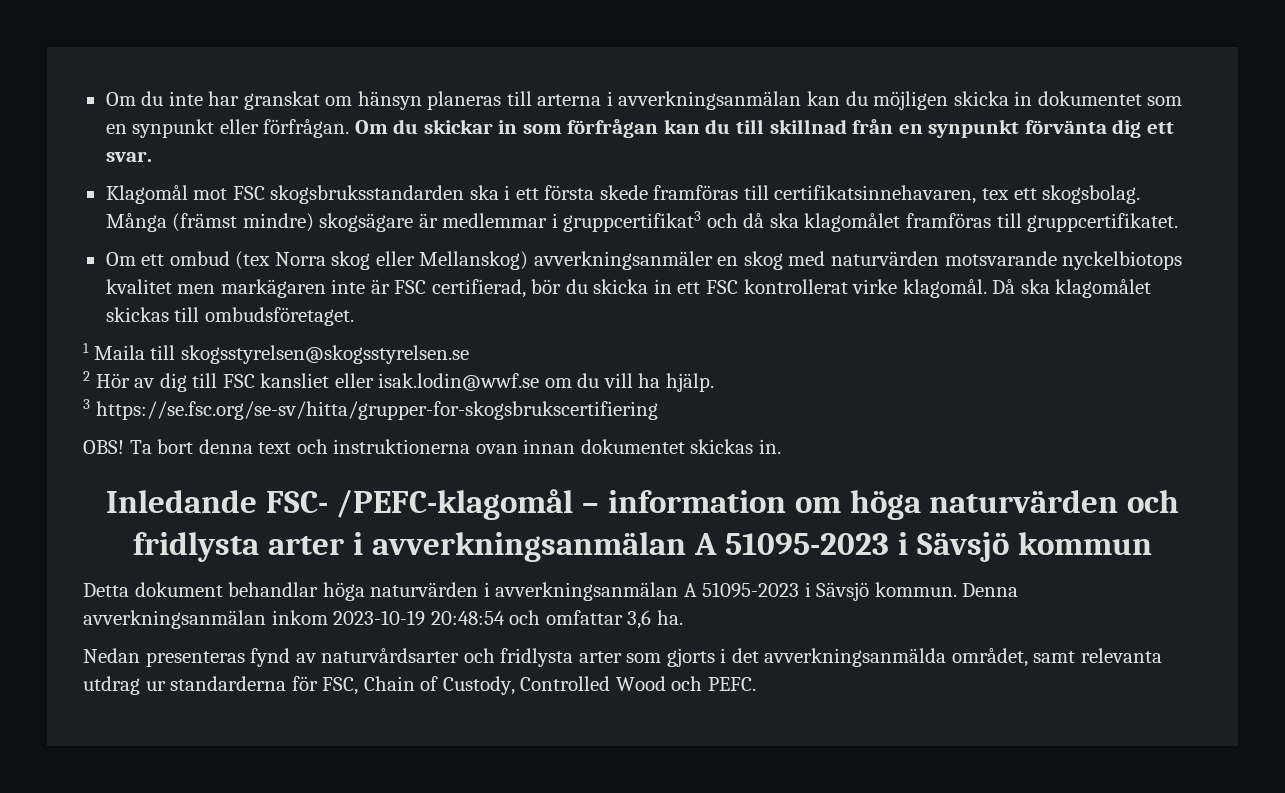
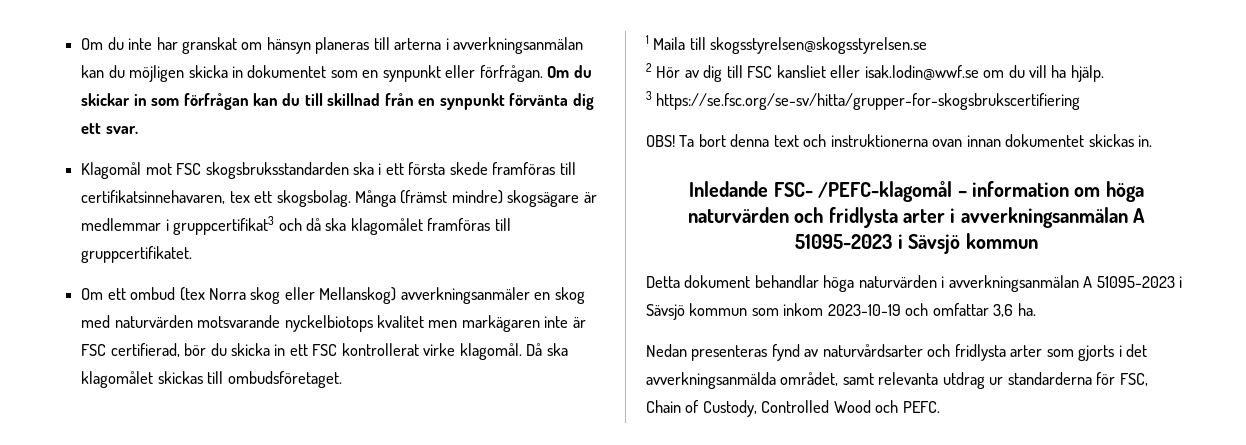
[874,582,1019,597] [83,610,266,629] kommun. Denna avverkningsanmälan -> [689,303,779,316] kommun som
[430,611,505,625] 20:48:54 -> (901, 310) none

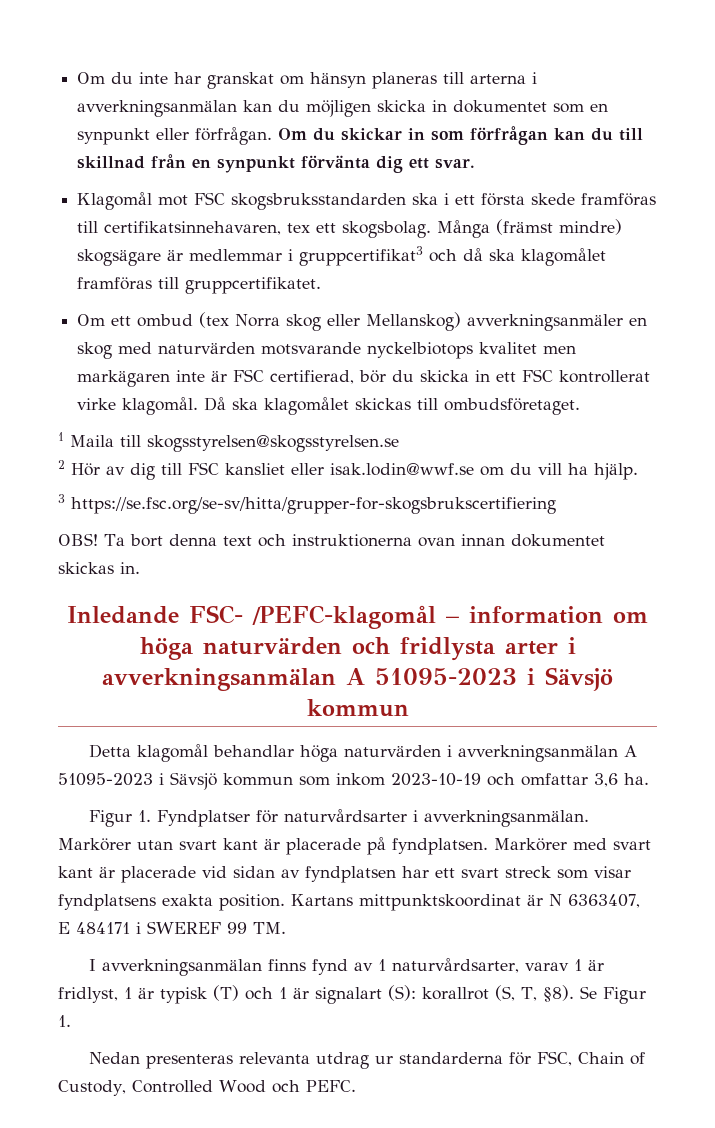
[684,275,751,288] dokument -> [136,744,208,762] klagomål
[646,344,1148,361] [646,372,874,389] Nedan presenteras fynd av naturvårdsarter och fridlysta arter som gjorts i det avverkningsanmälda området, samt -> [88,809,589,827] [58,837,651,855] [58,866,631,883] [58,894,640,911] [58,921,286,934] [88,958,604,976] [58,985,646,1004] [58,1015,71,1027] [88,1052,233,1069] Figur 1. Fyndplatser för naturvårdsarter i avverkningsanmälan. Markörer utan svart kant är placerade på fyndplatsen. Markörer med svart kant är placerade vid sidan av fyndplatsen har ett svart streck som visar fyndplatsens exakta position. Kartans mittpunktskoordinat är N 6363407, E 484171 i SWEREF 99 TM. // I avverkningsanmälan finns fynd av 1 naturvårdsarter, varav 1 är fridlyst, 1 är typisk (T) och 1 är signalart (S): korallrot (S, T, §8). Se Figur 1. // Nedan presenteras

